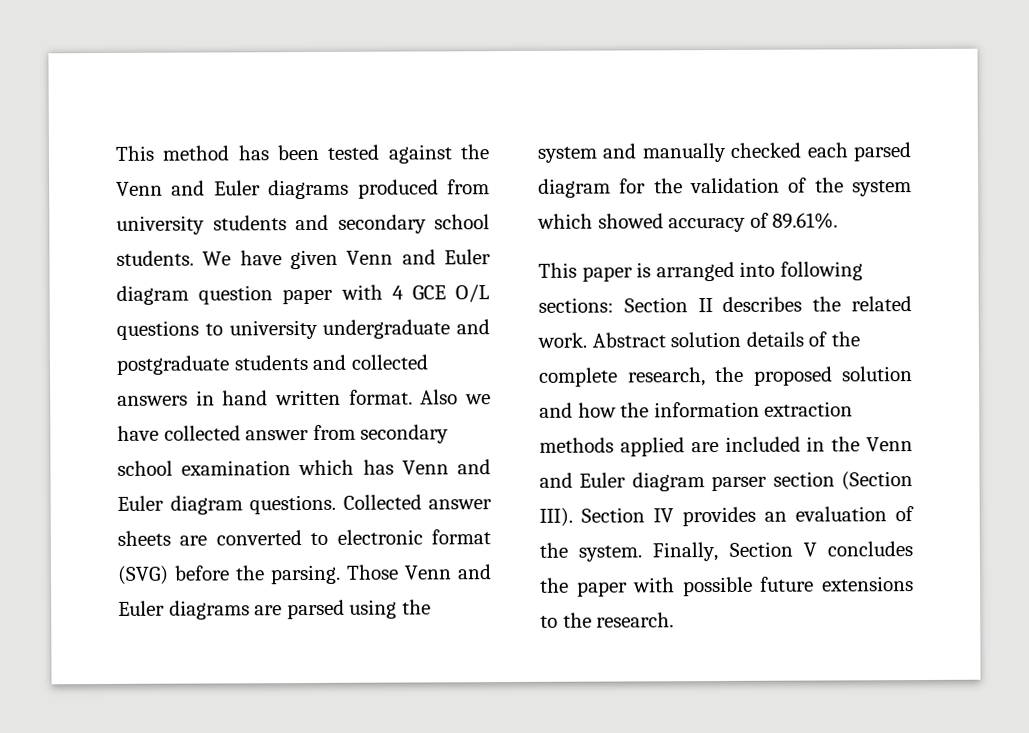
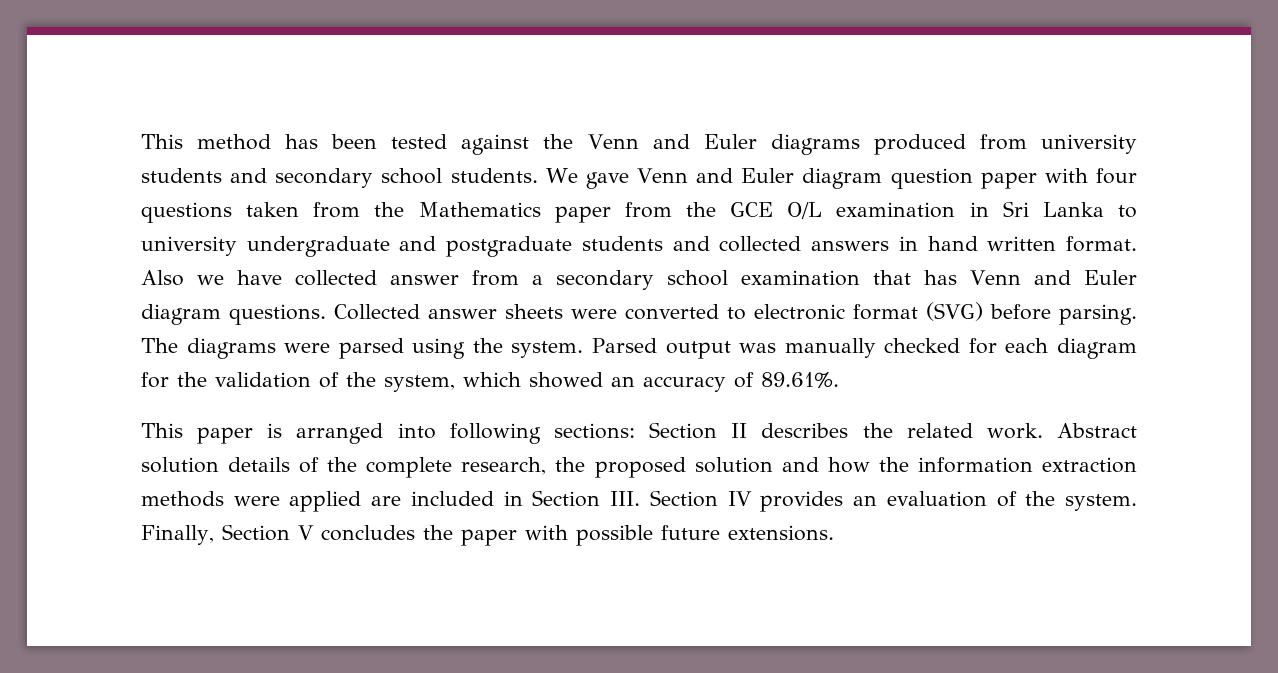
[239,249,338,270] have given -> [585,172,629,189] gave
[391,284,491,303] [116,320,199,340] 4 GCE O/L questions -> [1096,168,1138,184] [141,201,1104,223] four questions taken from the Mathematics paper from the GCE O/L examination in Sri Lanka
(356, 432) none -> [532,275,544,285] a
[298,459,355,476] which -> [873,270,912,285] that
[179,535,208,546] are -> [571,309,618,319] were
[235,564,492,585] [118,599,431,620] [537,142,913,163] the parsing. Those Venn and Euler diagrams are parsed using the system and manually checked each parsed -> [1059,304,1137,325] [141,338,1049,359] parsing. The diagrams were parsed using the system. Parsed output was manually checked for each
[852,180,912,197] system -> [384,375,455,392] system,
(664, 221) none -> [611,376,635,387] an
(614, 445) none -> [233,496,280,506] were
[831,436,913,452] [539,471,913,492] [539,507,573,527] the Venn and Euler diagram parser section (Section III). -> [532,490,641,507] Section III.
[822,576,914,592] [540,612,675,628] extensions to the research. -> [727,525,834,541] extensions.

